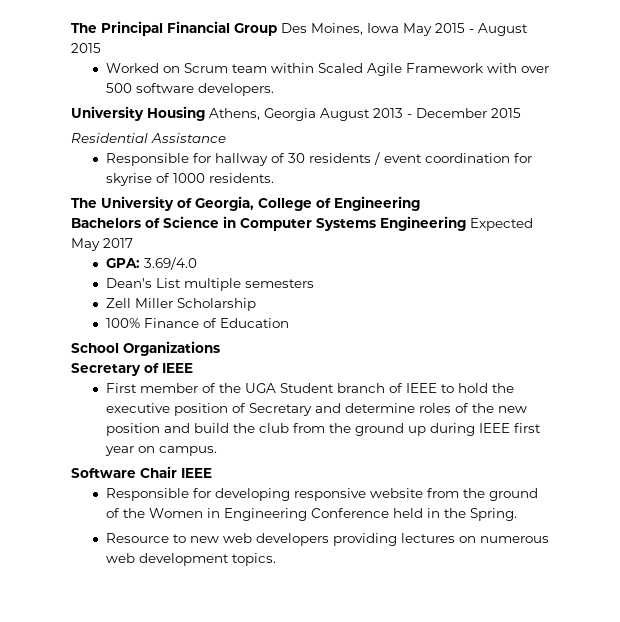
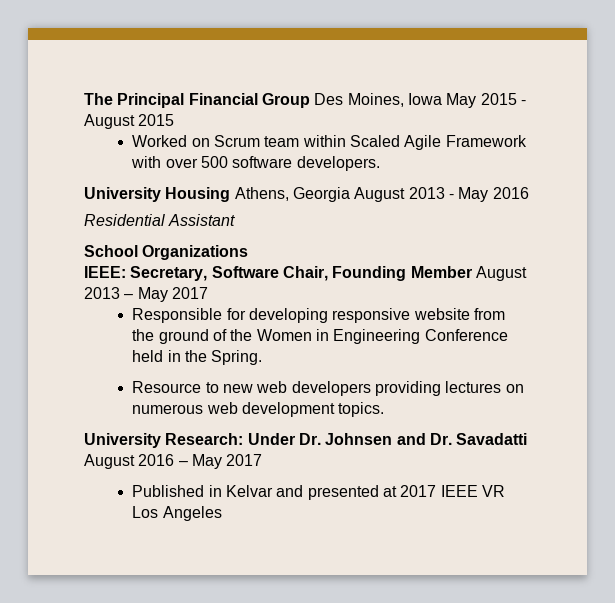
[416,108,521,118] December 2015 -> [458,187,529,202] May 2016
[151,133,226,143] [105,152,532,166] [105,173,274,186] [71,196,420,211] [71,216,533,231] [71,238,133,251] [105,257,197,270] [105,278,314,291] [105,298,256,311] [105,318,289,328] [71,341,220,356] [71,363,193,376] [105,383,514,393] [105,403,527,416] [105,423,541,436] [104,446,217,456] [71,466,212,478] Assistance // Responsible for hallway of 30 residents / event coordination for skyrise of 1000 residents. // The University of Georgia, College of Engineering // Bachelors of Science in Computer Systems Engineering Expected May 2017 // GPA: 3.69/4.0 // Dean's List multiple semesters // Zell Miller Scholarship // 100% Finance of Education // School Organizations // Secretary of IEEE // First member of the UGA Student branch of IEEE to hold the executive position of Secretary and determine roles of the new position and build the club from the ground up during IEEE first year on campus. // Software Chair IEEE -> [168,214,236,226] [84,245,249,260] [84,266,527,281] [84,287,208,302] Assistant // School Organizations // IEEE: Secretary, Software Chair, Founding Member August 2013 – May 2017
(276, 559) none -> [84,433,528,448] [84,454,263,469] [132,485,505,500] [132,506,222,521] // University Research: Under Dr. Johnsen and Dr. Savadatti August 2016 – May 2017 // Published in Kelvar and presented at 2017 IEEE VR Los Angeles

